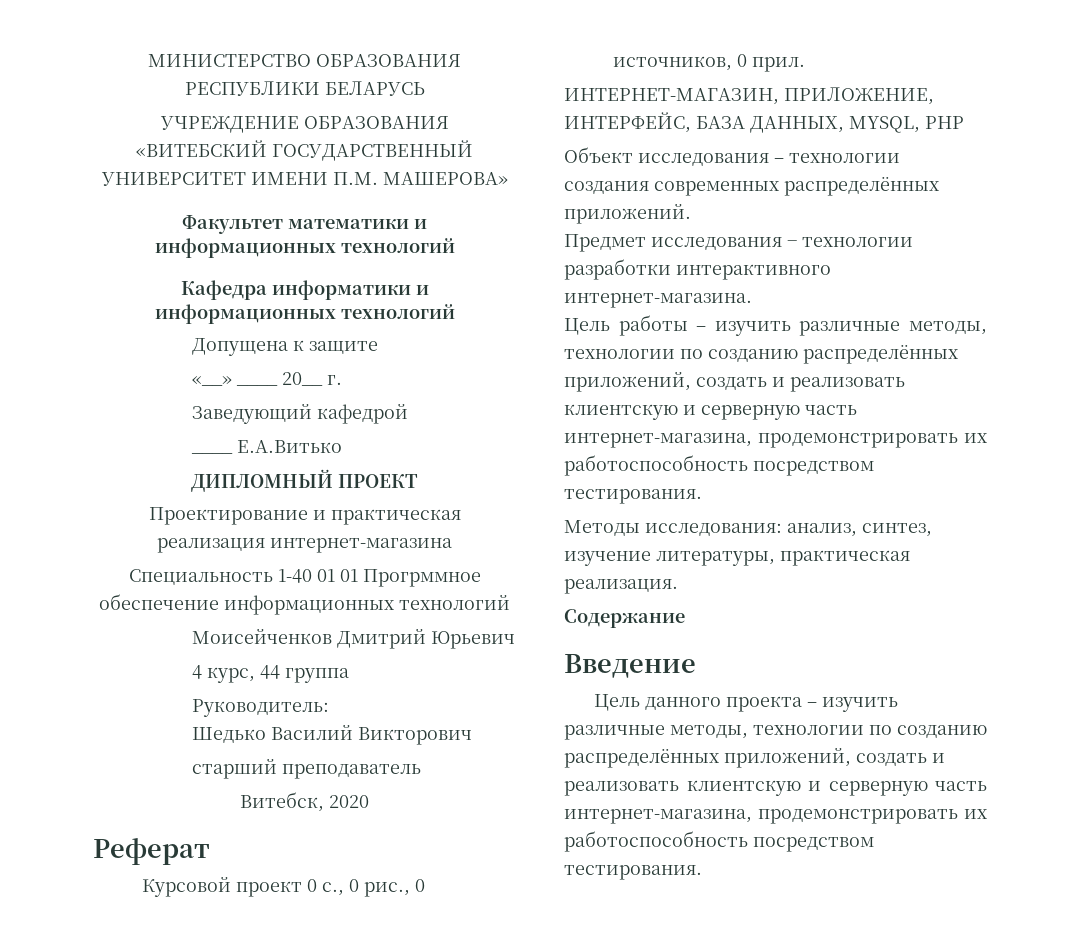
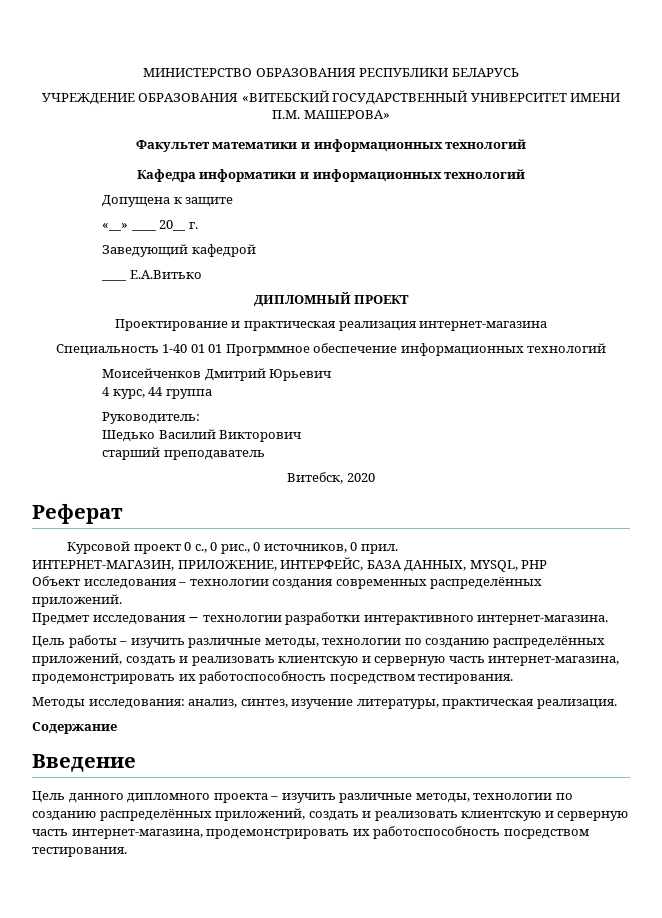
(722, 703) none -> [127,793,211,803] дипломного

